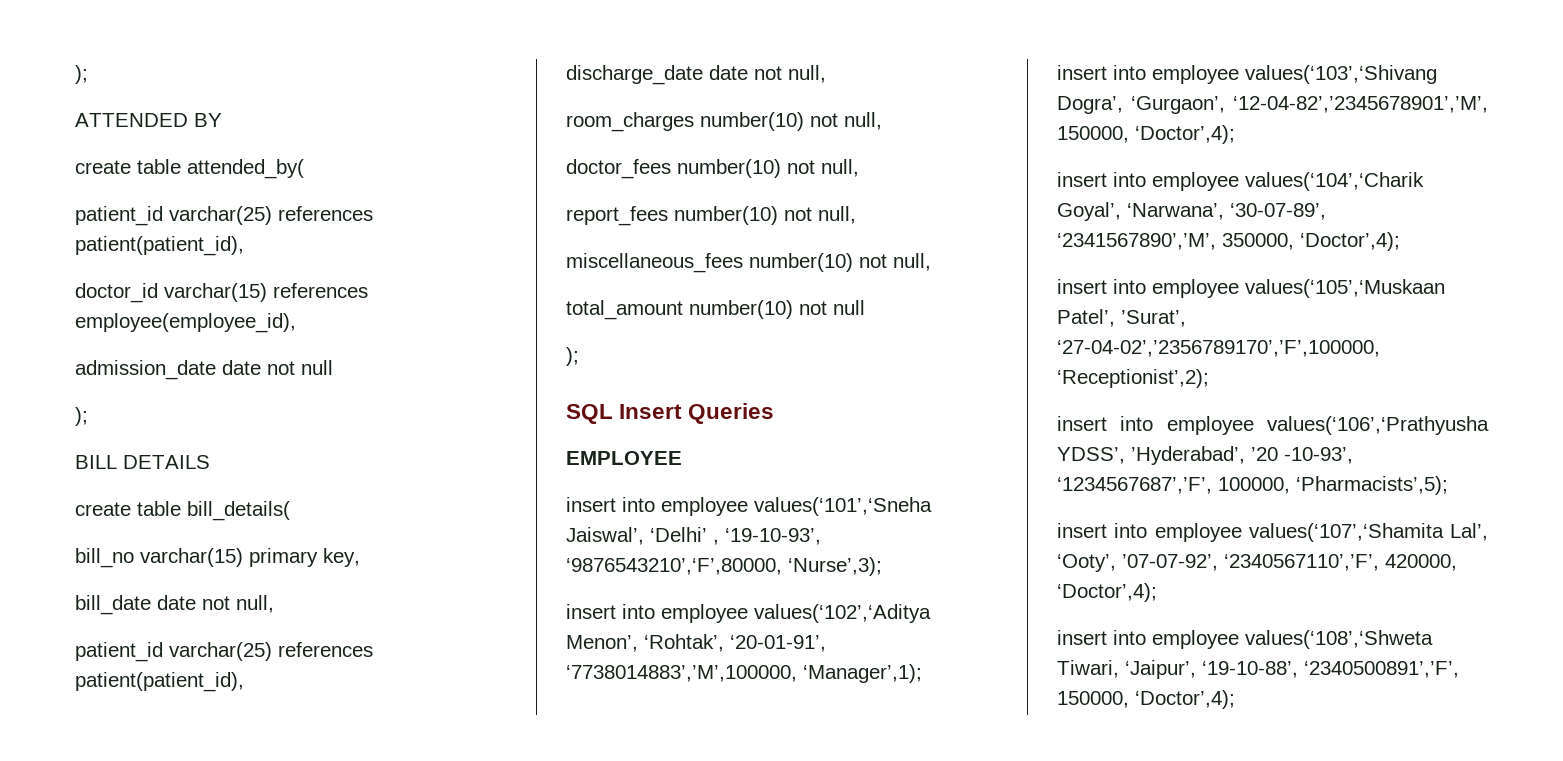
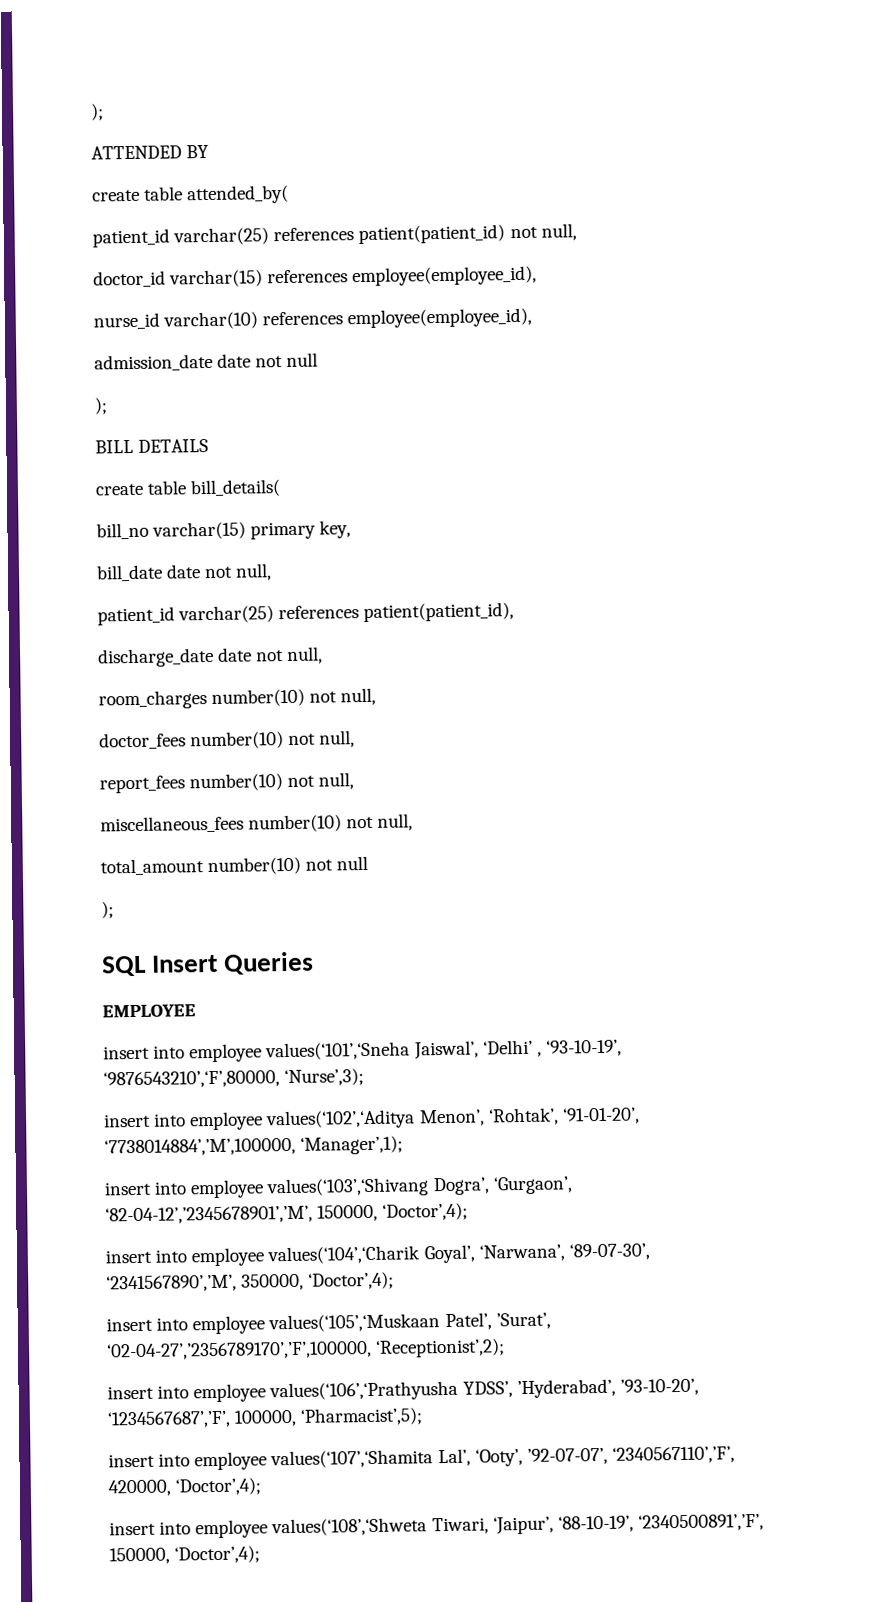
[75,236,244,256] patient(patient_id), -> [358,223,577,245] patient(patient_id) not null,
(296, 323) none -> [93,307,533,330] // nurse_id varchar(10) references employee(employee_id),
[725,528,821,545] ‘19-10-93’, -> [545,1039,622,1057] ‘93-10-19’,
[730,635,826,652] [566,665,797,682] ‘20-01-91’, ‘7738014883’,’M’,100000, -> [561,1107,640,1125] [104,1137,296,1157] ‘91-01-20’, ‘7738014884’,’M’,100000,
[1233,96,1488,113] ‘12-04-82’,’2345678901’,’M’, -> [105,1205,313,1225] ‘82-04-12’,’2345678901’,’M’,
[1230,203,1326,220] ‘30-07-89’, -> [568,1243,650,1261] ‘89-07-30’,
[1057,340,1380,357] ‘27-04-02’,’2356789170’,’F’,100000, -> [106,1340,372,1361] ‘02-04-27’,’2356789170’,’F’,100000,
[1251,447,1353,464] ’20 -10-93’, -> [619,1378,699,1396] ’93-10-20’,
[1296,476,1448,495] ‘Pharmacists’,5); -> [300,1407,424,1426] ‘Pharmacist’,5);
[1122,554,1218,571] ’07-07-92’, -> [526,1447,608,1465] ’92-07-07’,
[1202,661,1298,678] ‘19-10-88’, -> [557,1515,634,1533] ‘88-10-19’,

